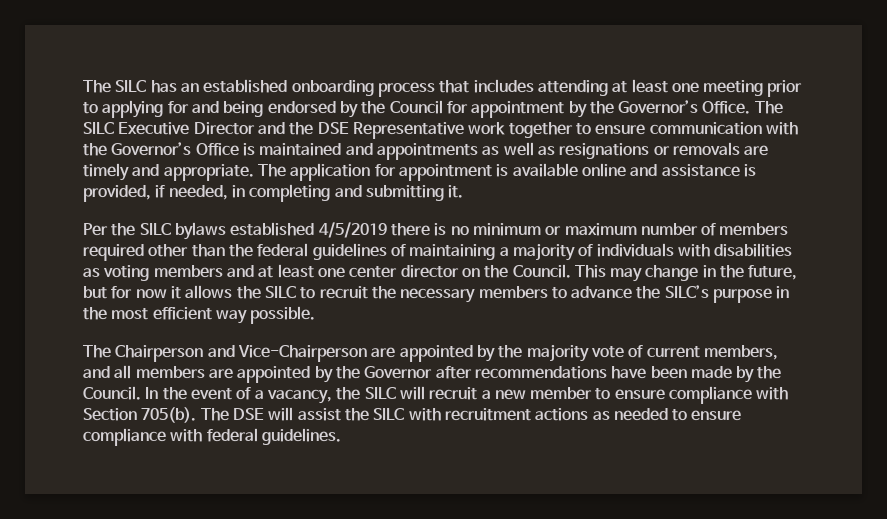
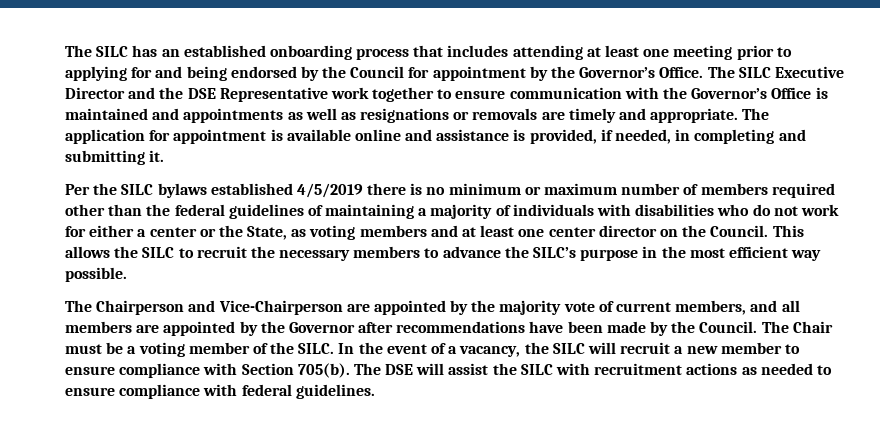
(793, 250) none -> [717,204,839,216] [65,225,288,240] who do not work for either a center or the State,
[610,265,798,282] [83,286,181,299] may change in the future, but for now it -> (804, 231) none
(141, 393) none -> [761,321,833,333] [65,342,335,357] The Chair must be a voting member of the SILC.

